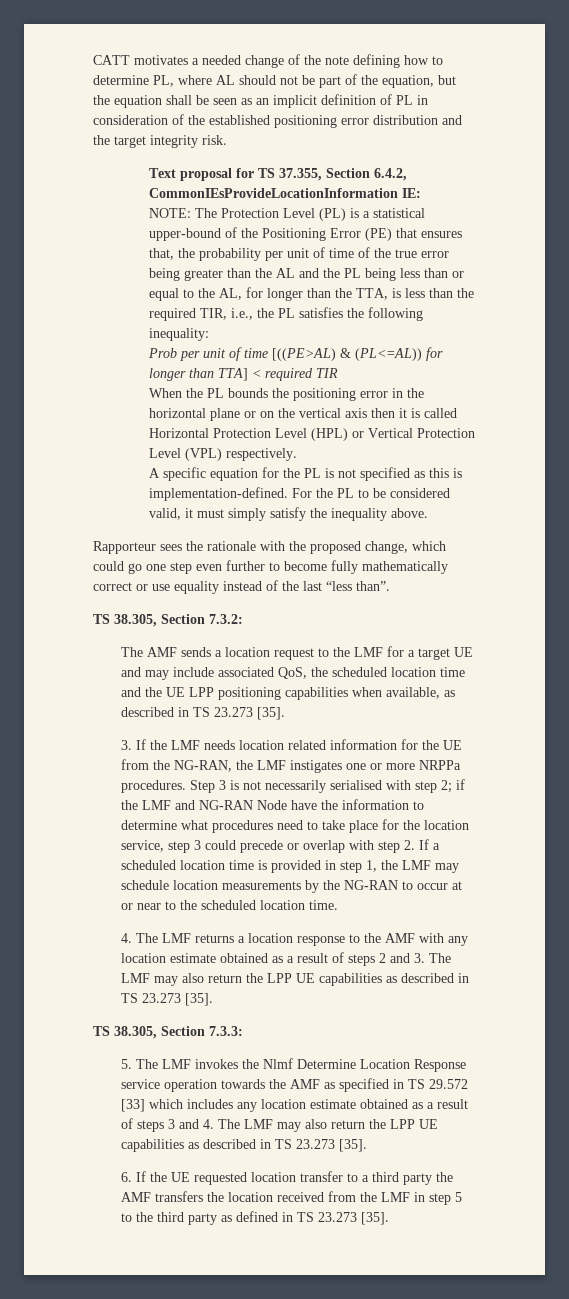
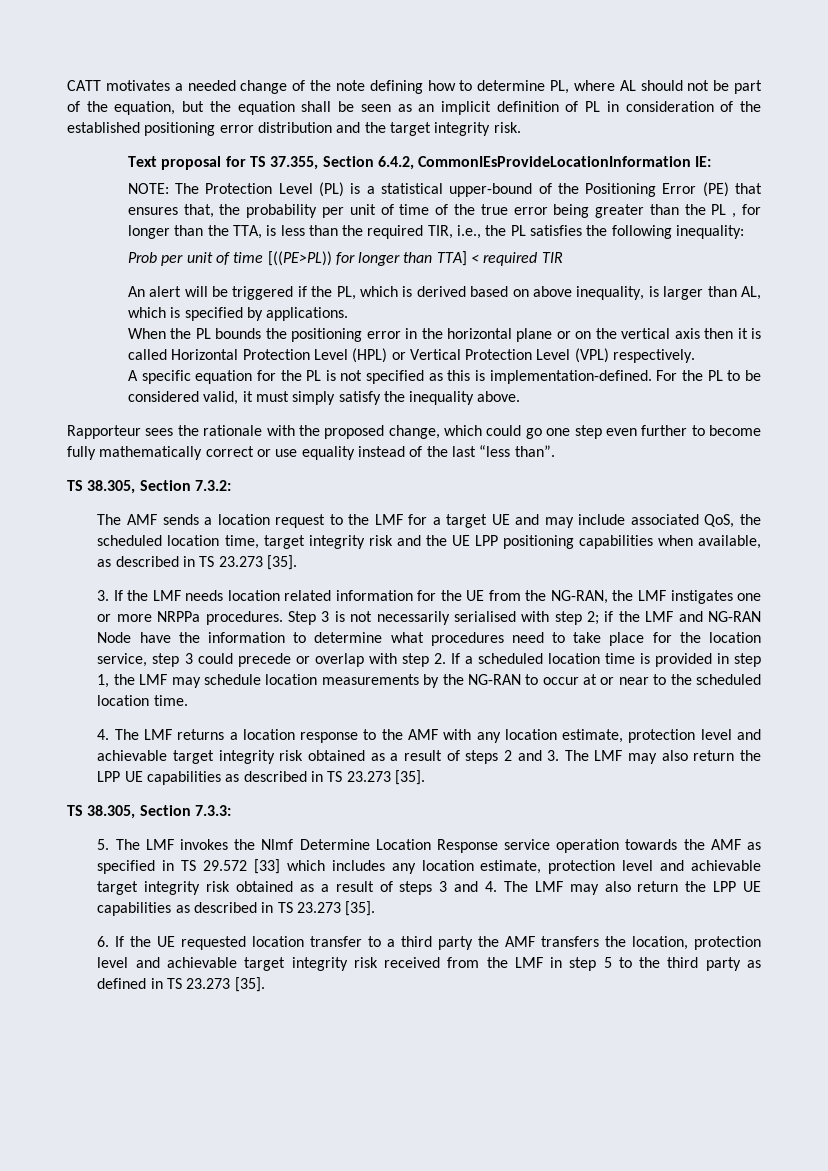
[275,268,464,281] [148,288,242,301] AL and the PL being less than or equal to the AL, -> [711,204,737,218] PL ,
[271,348,422,361] [((PE>AL) & (PL<=AL)) -> [267,251,332,266] [((PE>PL))
(338, 373) none -> [127,286,762,300] [127,307,349,321] // An alert will be triggered if the PL, which is derived based on above inequality, is larger than AL, which is specified by applications.
[439,667,465,677] time -> [224,535,393,549] time, target integrity risk
[169,953,216,963] estimate -> [562,729,761,743] [97,750,304,764] estimate, protection level and achievable target integrity risk
[309,1099,356,1109] estimate -> [480,860,761,874] [97,881,231,895] estimate, protection level and achievable target integrity risk
[227,1192,273,1202] location -> [632,936,761,950] [97,957,378,971] location, protection level and achievable target integrity risk

